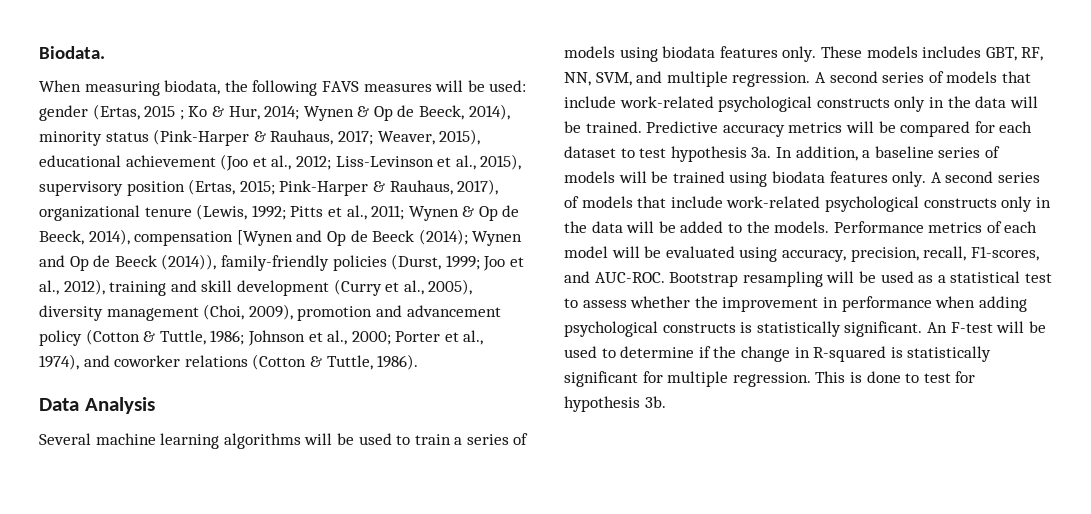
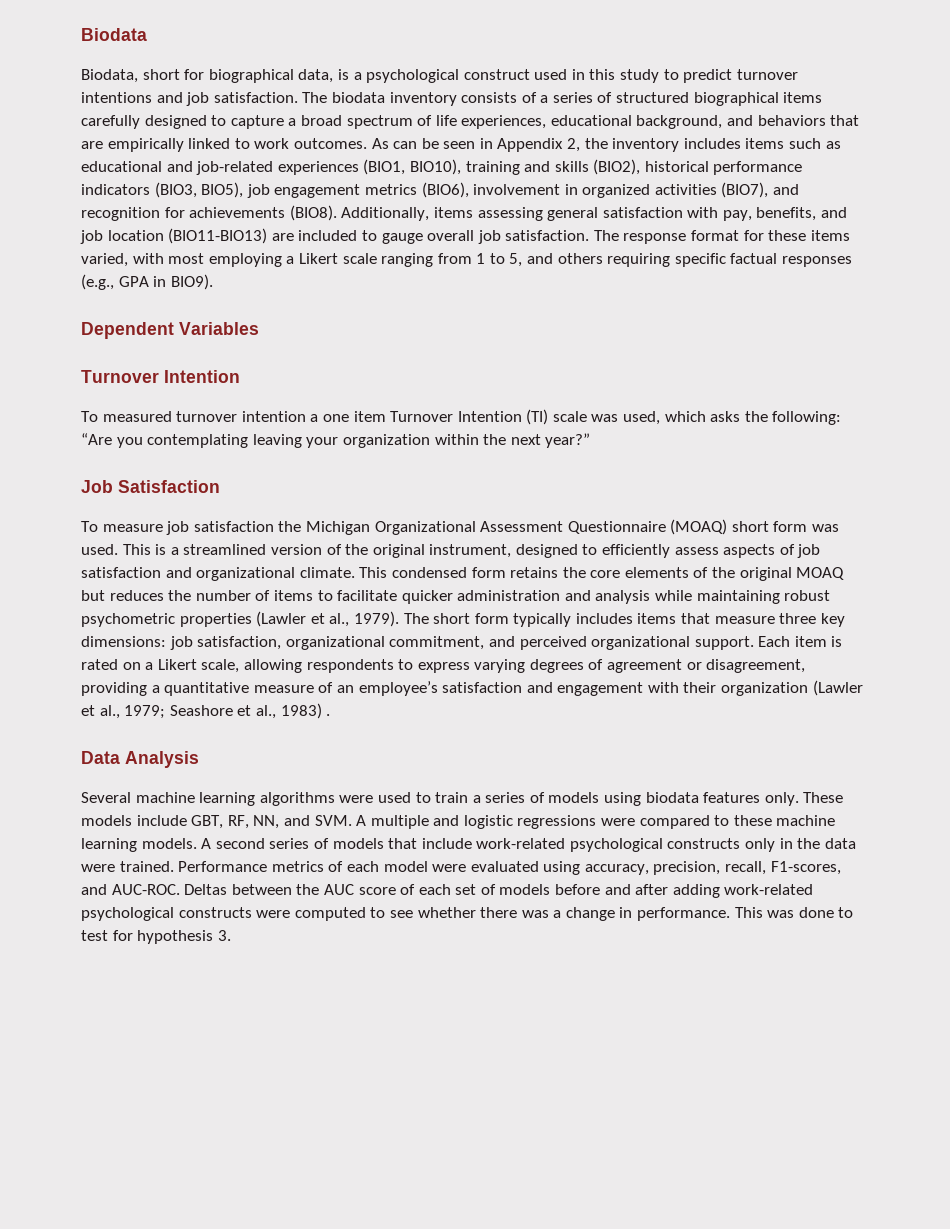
[39,46,105,59] [39,80,527,96] [39,104,510,121] [39,129,481,146] [39,154,522,171] [39,179,499,196] [39,204,520,221] [39,229,523,246] [39,254,524,271] [39,279,473,296] [39,304,501,321] [39,329,484,346] [39,354,419,370] Biodata. // When measuring biodata, the following FAVS measures will be used: gender (Ertas, 2015 ; Ko & Hur, 2014; Wynen & Op de Beeck, 2014), minority status (Pink-Harper & Rauhaus, 2017; Weaver, 2015), educational achievement (Joo et al., 2012; Liss-Levinson et al., 2015), supervisory position (Ertas, 2015; Pink-Harper & Rauhaus, 2017), organizational tenure (Lewis, 1992; Pitts et al., 2011; Wynen & Op de Beeck, 2014), compensation [Wynen and Op de Beeck (2014); Wynen and Op de Beeck (2014)), family-friendly policies (Durst, 1999; Joo et al., 2012), training and skill development (Curry et al., 2005), diversity management (Choi, 2009), promotion and advancement policy (Cotton & Tuttle, 1986; Johnson et al., 2000; Porter et al., 1974), and coworker relations (Cotton & Tuttle, 1986). -> [81,28,147,41] [81,69,798,83] [81,92,823,106] [81,115,860,129] [81,138,841,152] [81,159,803,175] [81,182,800,198] [81,205,848,221] [80,228,850,244] [81,253,853,267] [81,274,213,290] [81,322,259,339] [81,370,240,383] [81,409,842,425] [81,433,591,448] [81,480,220,493] [81,519,840,535] [81,544,821,558] [81,567,845,581] [81,590,831,604] [81,611,845,627] [81,636,843,650] [81,659,806,673] [81,680,863,696] [81,703,331,719] Biodata // Biodata, short for biographical data, is a psychological construct used in this study to predict turnover intentions and job satisfaction. The biodata inventory consists of a series of structured biographical items carefully designed to capture a broad spectrum of life experiences, educational background, and behaviors that are empirically linked to work outcomes. As can be seen in Appendix 2, the inventory includes items such as educational and job-related experiences (BIO1, BIO10), training and skills (BIO2), historical performance indicators (BIO3, BIO5), job engagement metrics (BIO6), involvement in organized activities (BIO7), and recognition for achievements (BIO8). Additionally, items assessing general satisfaction with pay, benefits, and job location (BIO11-BIO13) are included to gauge overall job satisfaction. The response format for these items varied, with most employing a Likert scale ranging from 1 to 5, and others requiring specific factual responses (e.g., GPA in BIO9). // Dependent Variables // Turnover Intention // To measured turnover intention a one item Turnover Intention (TI) scale was used, which asks the following: “Are you contemplating leaving your organization within the next year?” // Job Satisfaction // To measure job satisfaction the Michigan Organizational Assessment Questionnaire (MOAQ) short form was used. This is a streamlined version of the original instrument, designed to efficiently assess aspects of job satisfaction and organizational climate. This condensed form retains the core elements of the original MOAQ but reduces the number of items to facilitate quicker administration and analysis while maintaining robust psychometric properties (Lawler et al., 1979). The short form typically includes items that measure three key dimensions: job satisfaction, organizational commitment, and perceived organizational support. Each item is rated on a Likert scale, allowing respondents to express varying degrees of agreement or disagreement, providing a quantitative measure of an employee’s satisfaction and engagement with their organization (Lawler et al., 1979; Seashore et al., 1983) .
[304,433,354,445] will be -> [339,795,374,803] were
[922,46,982,58] includes -> [136,815,187,826] include
[595,71,811,87] SVM, and multiple regression. -> [283,815,836,829] [81,838,197,852] and SVM. A multiple and logistic regressions were compared to these machine learning models.
[1009,96,1038,108] [564,121,1033,137] [564,146,1000,162] [564,171,1040,187] [564,196,1051,212] [564,221,830,233] will be trained. Predictive accuracy metrics will be compared for each dataset to test hypothesis 3a. In addition, a baseline series of models will be trained using biodata features only. A second series of models that include work-related psychological constructs only in the data will be added to the models. -> [81,861,174,872] were trained.
[611,246,662,258] will be -> [432,864,467,872] were
[669,271,1052,287] [564,296,1027,312] [564,321,1046,337] [564,346,992,362] [564,371,862,387] Bootstrap resampling will be used as a statistical test to assess whether the improvement in performance when adding psychological constructs is statistically significant. An F-test will be used to determine if the change in R-squared is statistically significant for multiple regression. This is -> [184,884,814,898] [81,907,795,921] Deltas between the AUC score of each set of models before and after adding work-related psychological constructs were computed to see whether there was a change in performance. This was
[644,396,666,408] 3b. -> [217,930,231,941] 3.

